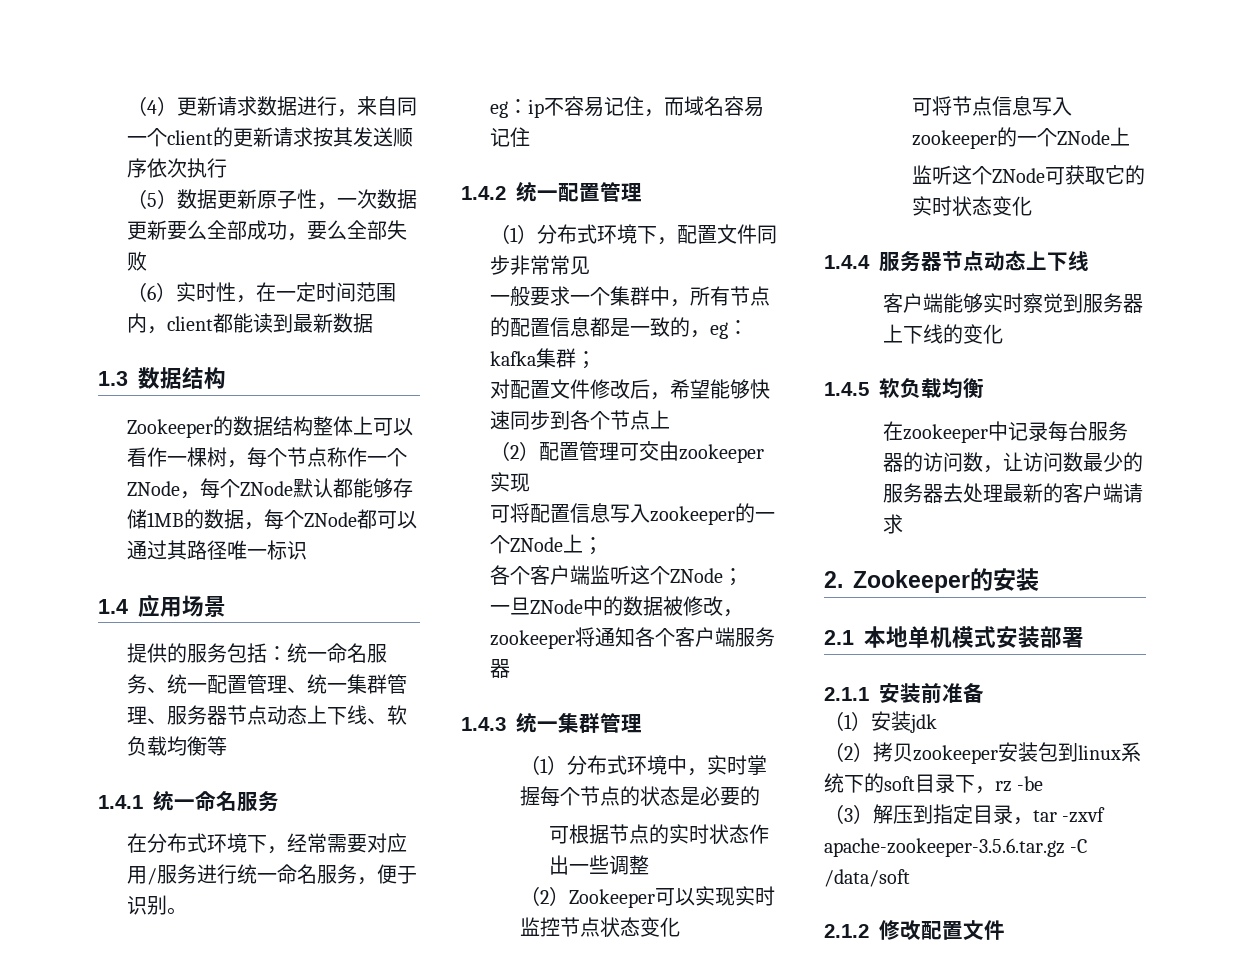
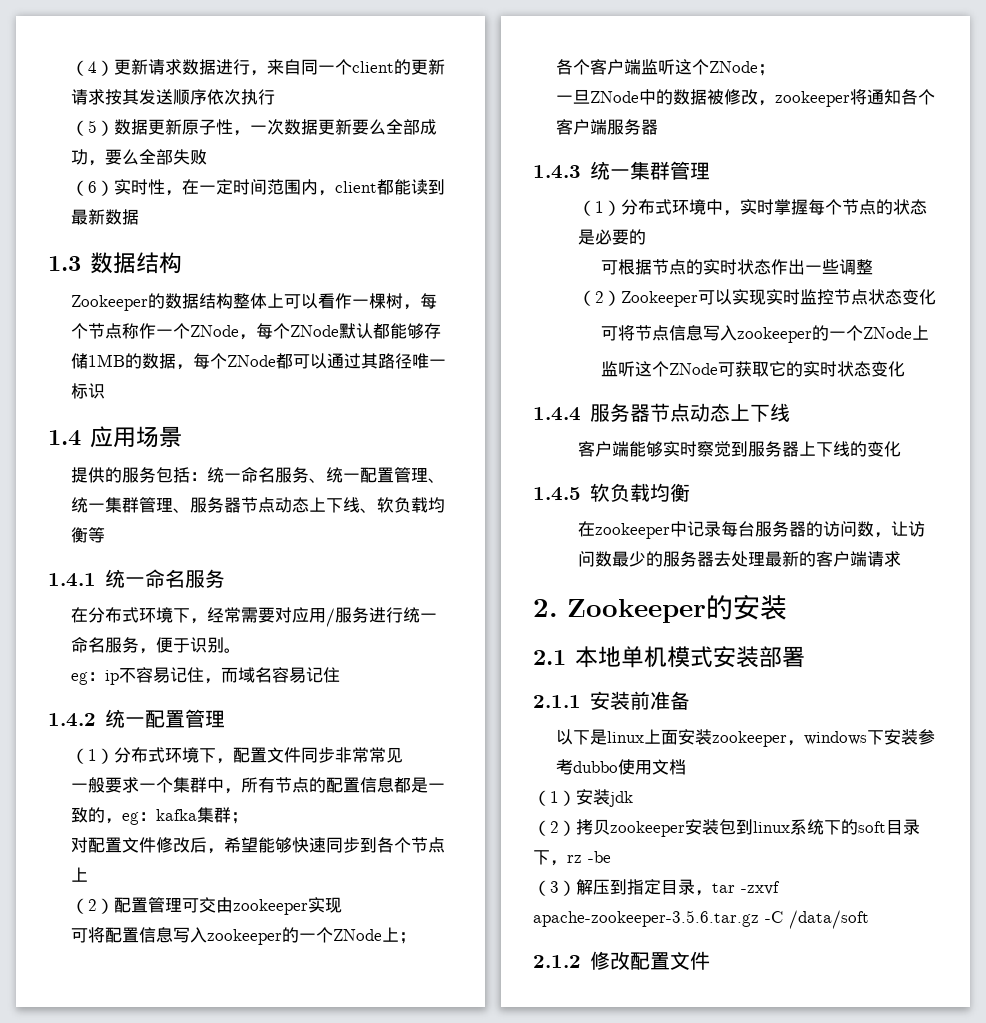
(984, 693) none -> [555,729,935,747] [555,759,686,775] // 以下是linux上面安装zookeeper，windows下安装参考dubbo使用文档

